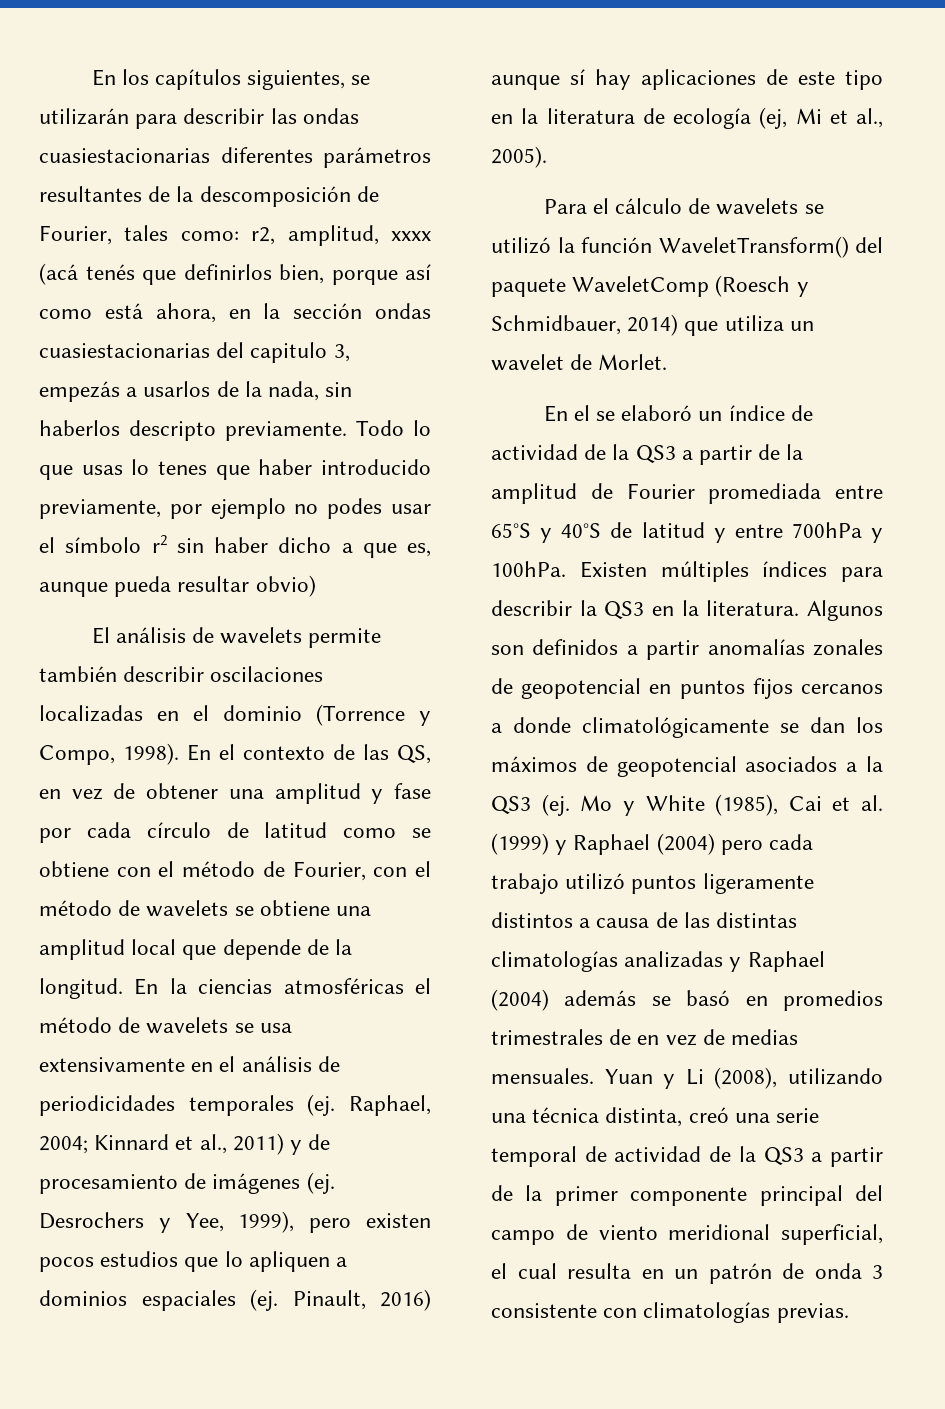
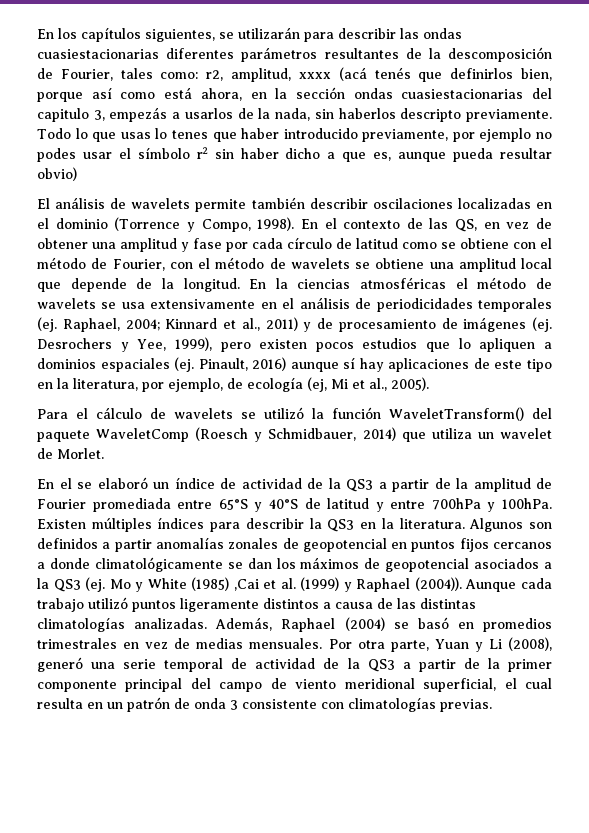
[546,108,635,124] literatura -> [73,378,223,392] literatura, por ejemplo,
[715,794,822,816] (1985), Cai -> [191,577,259,591] (1985) ,Cai
[656,833,763,855] (2004) pero -> [414,577,517,592] (2004)). Aunque
[624,951,825,972] [491,989,637,1011] analizadas y Raphael (2004) además -> [134,617,385,632] analizadas. Además, Raphael (2004)
[609,1029,632,1045] de -> (117, 643) none
(594, 1076) none -> [328,639,429,652] Por otra parte,
[788,1068,883,1085] [491,1107,729,1127] utilizando una técnica distinta, creó -> [37,657,83,672] generó

